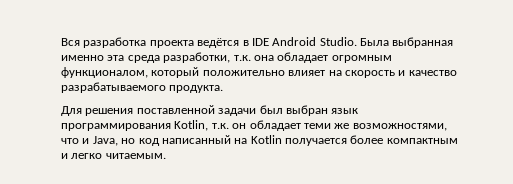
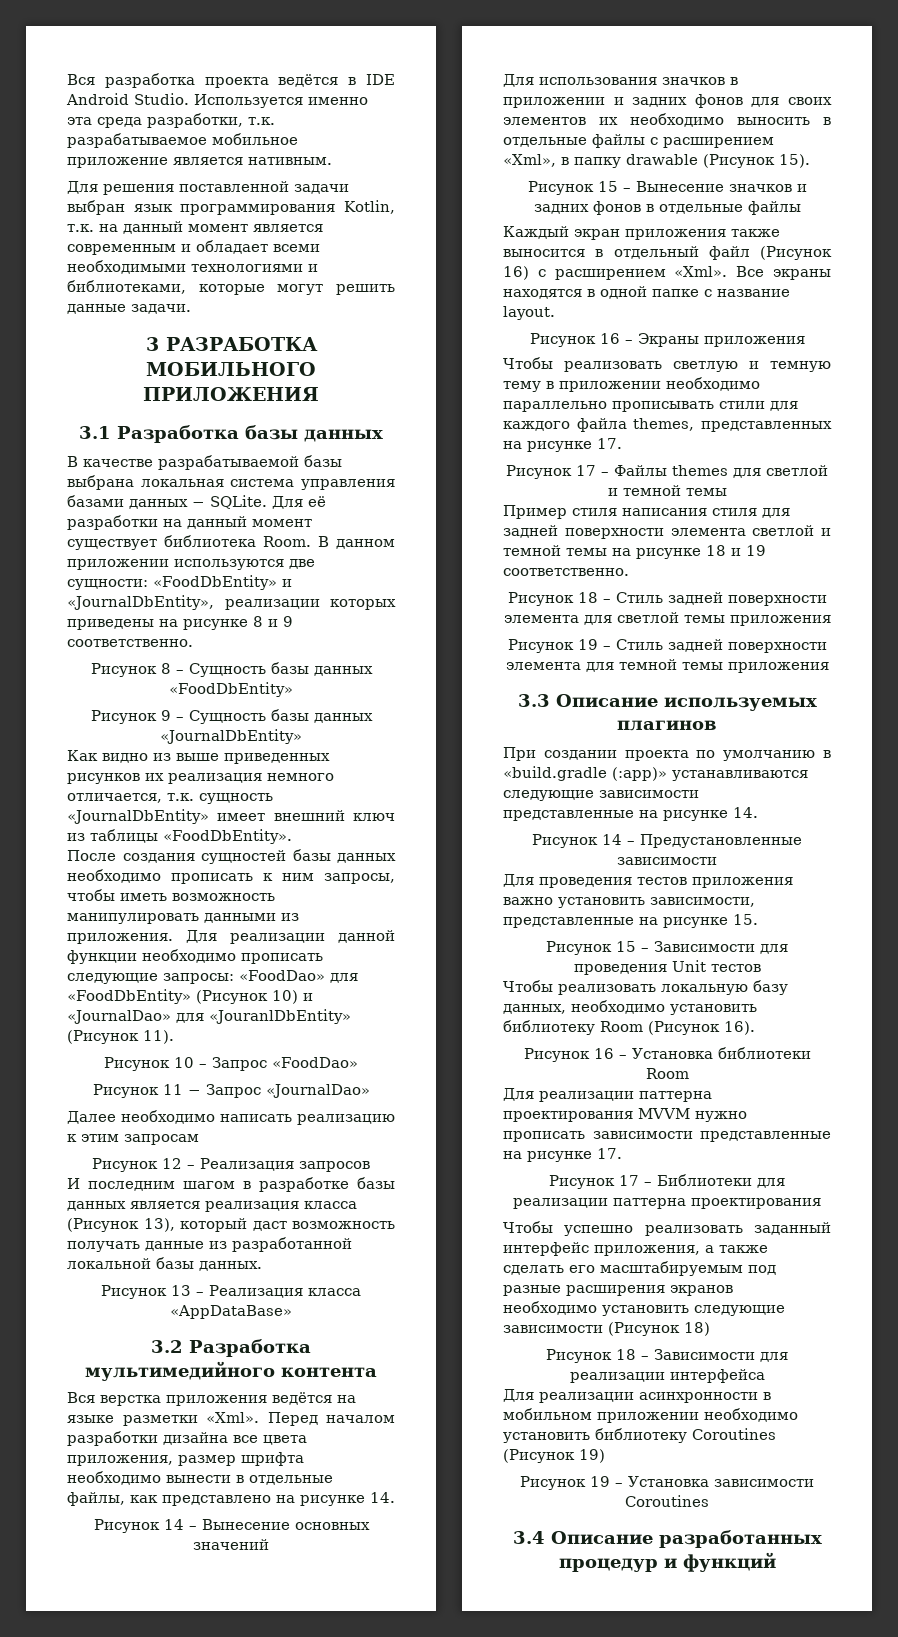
[360,37,454,48] Была выбранная -> [194,94,303,108] Используется
[253,52,392,63] [61,67,457,78] [61,82,224,93] она обладает огромным функционалом, который положительно влияет на скорость и качество разрабатываемого продукта. -> [67,133,298,148] [67,157,332,168] разрабатываемое мобильное приложение является нативным.
[259,105,283,114] был -> (349, 189) none
[232,120,447,131] [61,135,458,146] [61,153,166,159] он обладает теми же возможностями, что и Java, но код написанный на Kotlin получается более компактным и легко читаемым. -> [99,221,323,234] [67,240,320,255] [67,260,318,274] [67,280,395,295] [67,304,191,314] [145,337,318,351] [146,362,316,376] [143,387,319,401] [79,425,383,443] [67,455,342,470] [67,475,395,490] [67,495,326,509] [67,515,312,530] [67,535,395,550] [67,559,315,570] [67,575,292,590] [67,595,396,610] [67,616,293,630] [67,639,193,647] [90,662,373,677] [169,682,293,697] [90,709,373,724] [160,729,302,744] [67,750,330,764] [67,773,334,784] [67,793,273,804] [67,809,395,824] [67,829,292,844] [67,849,396,864] [67,869,395,884] [67,889,275,901] [67,913,299,924] [67,930,395,944] [67,949,323,964] [67,970,358,984] [67,989,313,1004] [67,1009,351,1024] [67,1030,174,1044] [104,1057,358,1071] [92,1084,370,1098] [67,1110,395,1125] [67,1134,199,1145] [92,1158,370,1172] [67,1177,395,1192] [67,1201,357,1212] [67,1218,395,1232] [67,1237,352,1252] [67,1257,262,1271] [101,1285,361,1299] [170,1305,292,1319] [151,1339,311,1357] [85,1361,377,1381] [67,1392,356,1406] [67,1412,395,1426] [67,1431,307,1446] [67,1452,304,1466] [67,1471,333,1485] [67,1492,395,1506] [93,1519,370,1533] [193,1539,269,1550] [503,74,738,87] [503,94,832,108] [503,113,831,127] [503,134,774,148] [503,154,810,168] [527,181,807,195] [533,201,801,215] [503,226,780,240] [503,246,832,260] [503,266,831,280] [503,286,790,299] [503,306,555,320] [529,333,805,347] [503,357,831,372] [503,377,760,392] [503,401,798,412] [503,418,832,432] [503,438,622,452] [506,465,828,479] [607,485,727,496] [503,505,790,519] [503,525,831,539] [503,545,766,559] [503,568,629,576] [507,592,827,606] [503,612,831,626] [507,639,827,653] [505,659,829,673] [517,694,817,711] [617,720,717,731] [503,747,831,761] [503,766,808,781] [503,790,699,801] [503,807,758,821] [532,834,802,848] [617,857,717,865] [503,874,793,888] [503,897,755,908] [503,914,758,928] [546,941,788,955] [573,960,761,975] [503,980,788,995] [503,1000,757,1015] [503,1020,755,1035] [523,1047,811,1062] [645,1068,689,1079] [503,1088,712,1102] [503,1108,747,1122] [503,1131,831,1142] [503,1148,622,1162] [549,1174,785,1189] [513,1198,821,1209] [503,1221,831,1236] [503,1242,768,1256] [503,1261,776,1276] [503,1285,733,1296] [503,1301,785,1316] [503,1322,710,1336] [546,1349,788,1363] [569,1369,765,1383] [503,1389,771,1403] [503,1408,798,1423] [503,1428,776,1443] [503,1449,605,1463] [520,1476,814,1490] [625,1495,709,1507] [512,1530,822,1548] [558,1552,776,1572] на данный момент является современным и обладает всеми необходимыми технологиями и библиотеками, которые могут решить данные задачи. // 3 РАЗРАБОТКА МОБИЛЬНОГО ПРИЛОЖЕНИЯ // 3.1 Разработка базы данных // В качестве разрабатываемой базы выбрана локальная система управления базами данных − SQLite. Для её разработки на данный момент существует библиотека Room. В данном приложении используются две сущности: «FoodDbEntity» и «JournalDbEntity», реализации которых приведены на рисунке 8 и 9 соответственно. // Рисунок 8 – Сущность базы данных «FoodDbEntity» // Рисунок 9 – Сущность базы данных «JournalDbEntity» // Как видно из выше приведенных рисунков их реализация немного отличается, т.к. сущность «JournalDbEntity» имеет внешний ключ из таблицы «FoodDbEntity». // После создания сущностей базы данных необходимо прописать к ним запросы, чтобы иметь возможность манипулировать данными из приложения. Для реализации данной функции необходимо прописать следующие запросы: «FoodDao» для «FoodDbEntity» (Рисунок 10) и «JournalDao» для «JouranlDbEntity» (Рисунок 11). // Рисунок 10 – Запрос «FoodDao» // Рисунок 11 − Запрос «JournalDao» // Далее необходимо написать реализацию к этим запросам // Рисунок 12 – Реализация запросов // И последним шагом в разработке базы данных является реализация класса (Рисунок 13), который даст возможность получать данные из разработанной локальной базы данных. // Рисунок 13 – Реализация класса «AppDataBase» // 3.2 Разработка мультимедийного контента // Вся верстка приложения ведётся на языке разметки «Xml». Перед началом разработки дизайна все цвета приложения, размер шрифта необходимо вынести в отдельные файлы, как представлено на рисунке 14. // Рисунок 14 – Вынесение основных значений // Для использования значков в приложении и задних фонов для своих элементов их необходимо выносить в отдельные файлы с расширением «Xml», в папку drawable (Рисунок 15). // Рисунок 15 – Вынесение значков и задних фонов в отдельные файлы // Каждый экран приложения также выносится в отдельный файл (Рисунок 16) с расширением «Xml». Все экраны находятся в одной папке с название layout. // Рисунок 16 – Экраны приложения // Чтобы реализовать светлую и темную тему в приложении необходимо параллельно прописывать стили для каждого файла themes, представленных на рисунке 17. // Рисунок 17 – Файлы themes для светлой и темной темы // Пример стиля написания стиля для задней поверхности элемента светлой и темной темы на рисунке 18 и 19 соответственно. // Рисунок 18 – Стиль задней поверхности элемента для светлой темы приложения // Рисунок 19 – Стиль задней поверхности элемента для темной темы приложения // 3.3 Описание используемых плагинов // При создании проекта по умолчанию в «build.gradle (:app)» устанавливаются следующие зависимости представленные на рисунке 14. // Рисунок 14 – Предустановленные зависимости // Для проведения тестов приложения важно установить зависимости, представленные на рисунке 15. // Рисунок 15 – Зависимости для проведения Unit тестов // Чтобы реализовать локальную базу данных, необходимо установить библиотеку Room (Рисунок 16). // Рисунок 16 – Установка библиотеки Room // Для реализации паттерна проектирования MVVM нужно прописать зависимости представленные на рисунке 17. // Рисунок 17 – Библиотеки для реализации паттерна проектирования // Чтобы успешно реализовать заданный интерфейс приложения, а также сделать его масштабируемым под разные расширения экранов необходимо установить следующие зависимости (Рисунок 18) // Рисунок 18 – Зависимости для реализации интерфейса // Для реализации асинхронности в мобильном приложении необходимо установить библиотеку Coroutines (Рисунок 19) // Рисунок 19 – Установка зависимости Coroutines // 3.4 Описание разработанных процедур и функций

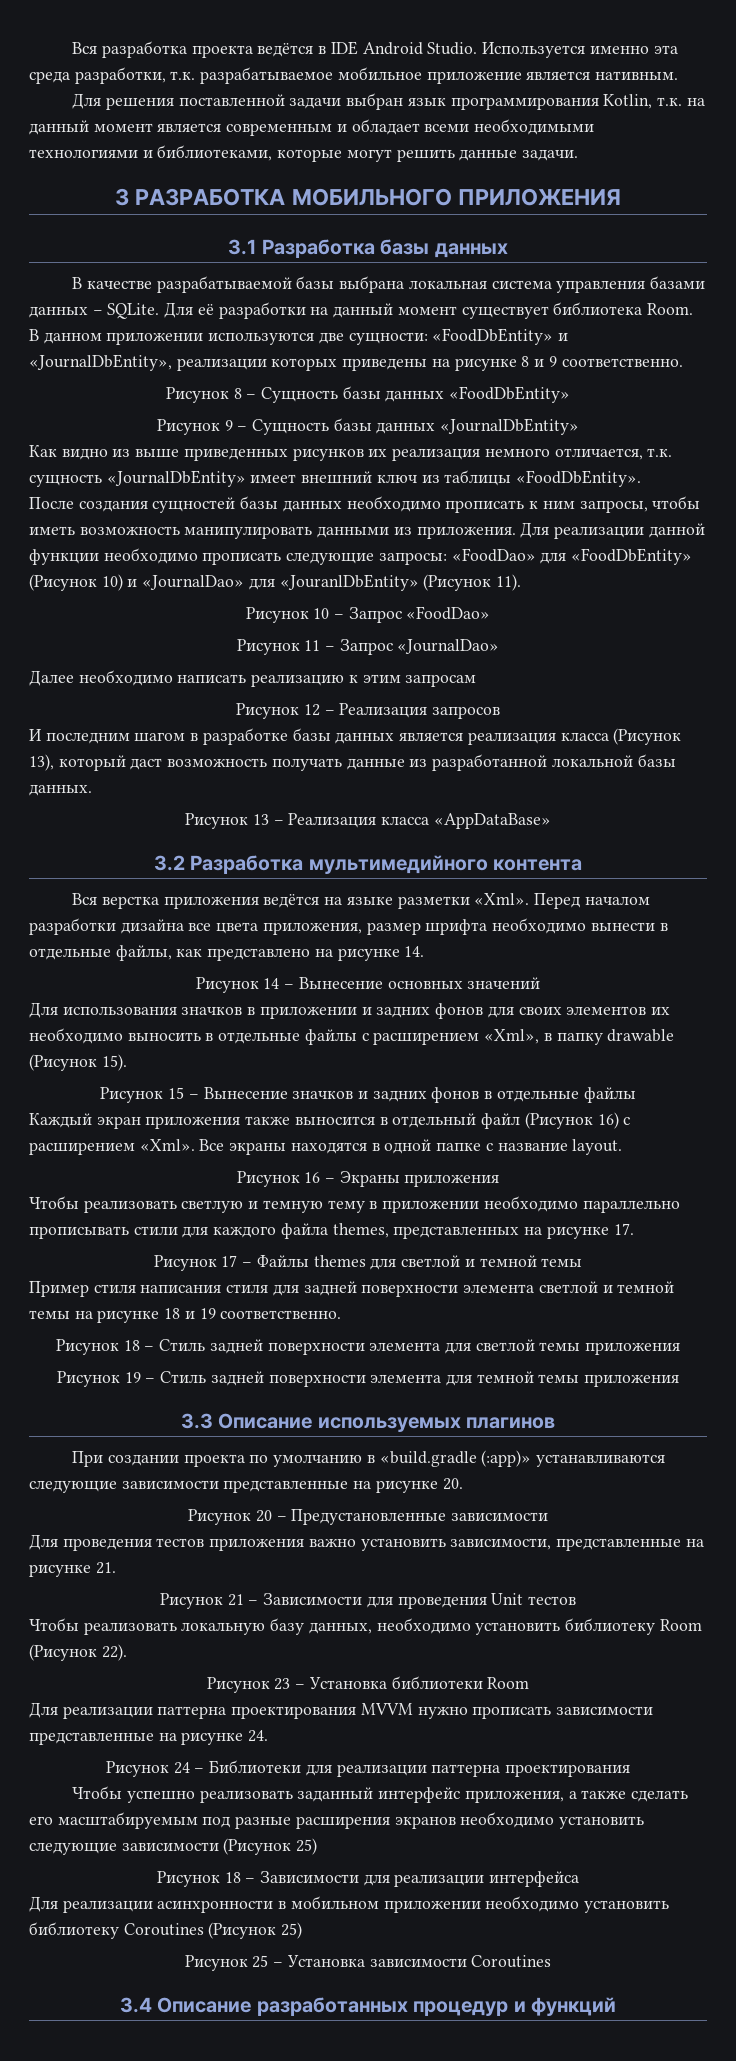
[733,807,758,818] [532,834,622,848] 14. // Рисунок 14 -> [442,1478,463,1490] [188,1509,272,1525] 20. // Рисунок 20
[733,914,758,925] [546,941,636,955] 15. // Рисунок 15 -> [95,1562,116,1574] [159,1593,244,1609] 21. // Рисунок 21
[724,1021,755,1035] [523,1048,614,1062] 16). // Рисунок 16 -> [101,1644,127,1661] [206,1677,291,1693] 22). // Рисунок 23
[597,1148,622,1159] [549,1175,639,1189] 17. // Рисунок 17 -> [248,1730,269,1742] [105,1761,190,1777] 24. // Рисунок 24
[684,1322,710,1336] 18) -> [296,1838,318,1855] 25)
[579,1449,605,1463] [520,1476,610,1490] 19) // Рисунок 19 -> [281,1922,303,1939] [184,1955,269,1971] 25) // Рисунок 25

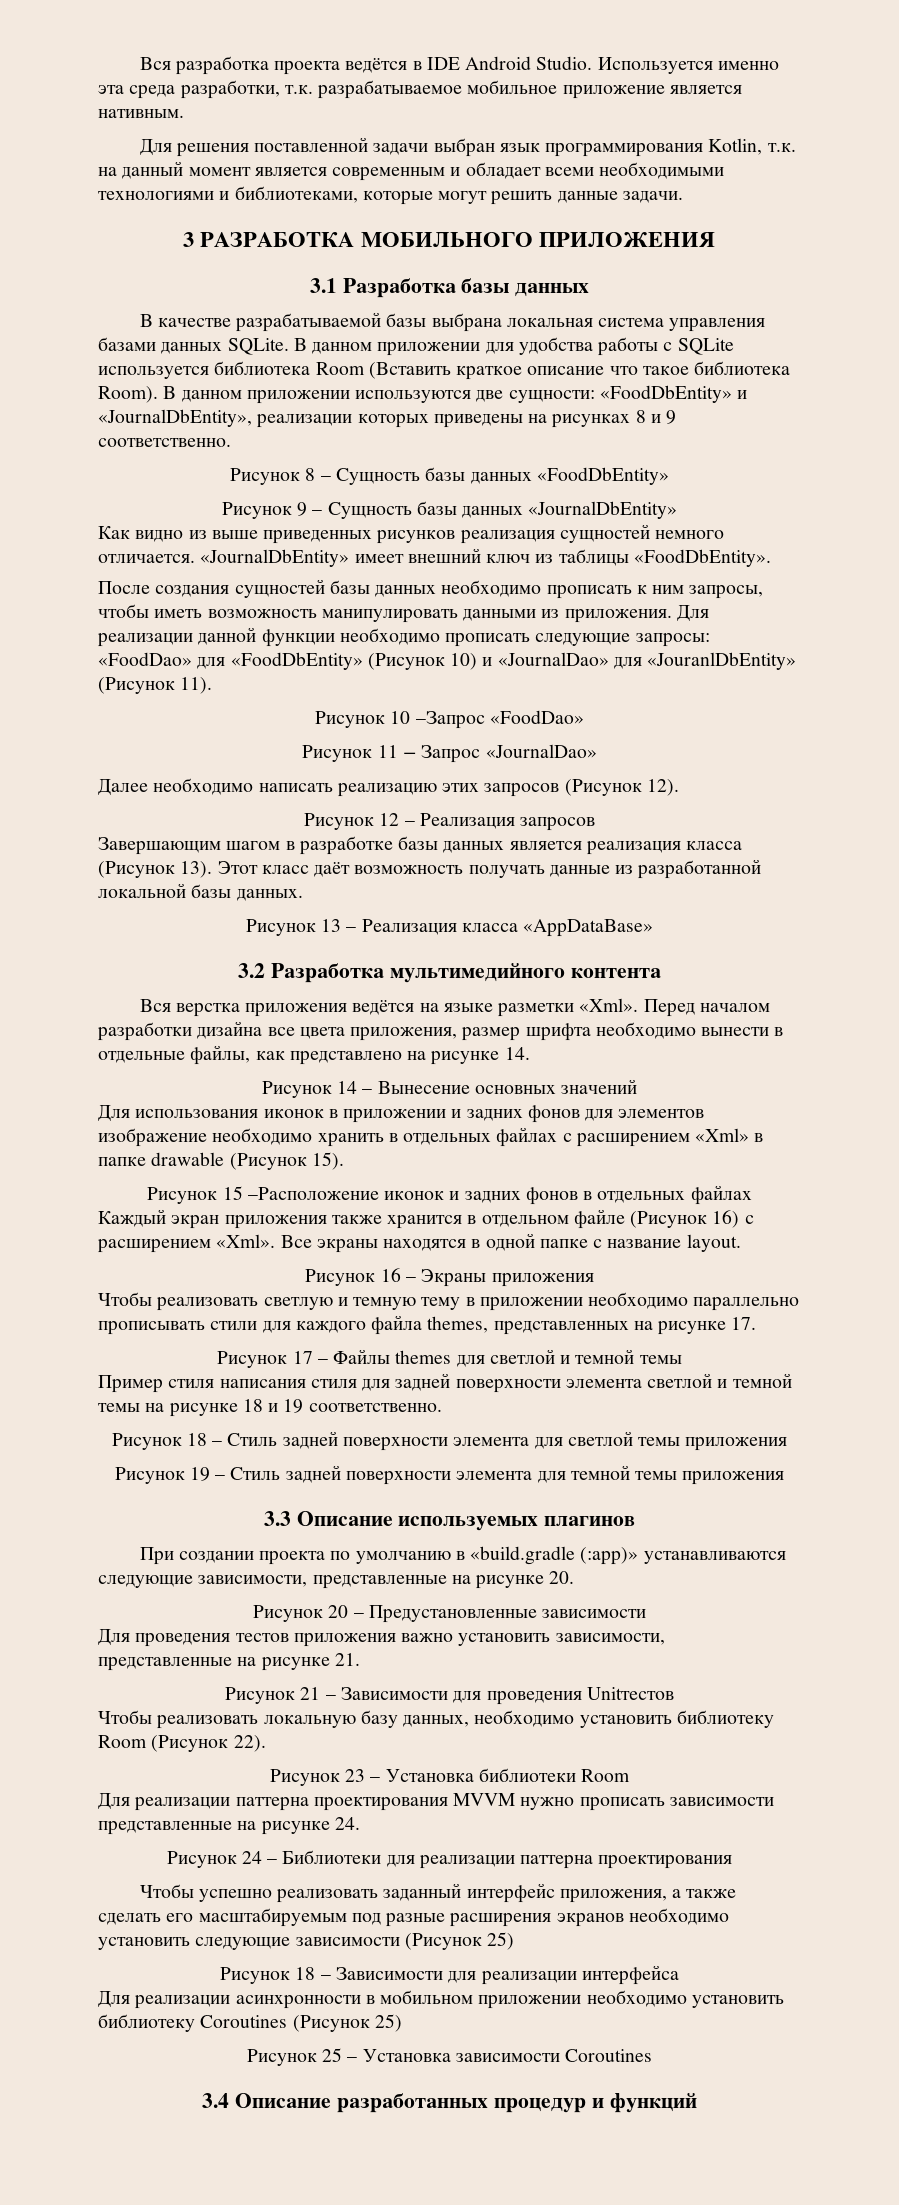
[92,302,693,319] − SQLite. Для её разработки на данный момент существует библиотека Room. -> [227,337,734,356] [98,361,791,380] [98,386,158,403] SQLite. В данном приложении для удобства работы с SQLite используется библиотека Room (Вставить краткое описание что такое библиотека Room).
[454,358,517,371] рисунке -> [551,414,631,428] рисунках
[368,448,673,461] [29,474,102,487] их реализация немного отличается, т.к. сущность -> [459,524,725,544] [98,554,195,563] реализация сущностей немного отличается.
[334,607,402,623] – Запрос -> [415,711,485,729] –Запрос
[348,674,477,687] к этим запросам -> [442,779,679,797] этих запросов (Рисунок 12).
[29,729,130,744] И последним -> [98,837,221,855] Завершающим
[29,754,163,771] 13), который даст -> [180,861,351,878] 13). Этот класс даёт
[181,1007,243,1015] значков -> [263,1109,324,1118] иконок
[518,1006,670,1015] [29,1028,603,1045] своих элементов их необходимо выносить в отдельные файлы с расширением «Xml», в папку -> [618,1109,705,1118] [98,1127,764,1147] [98,1157,146,1166] элементов изображение необходимо хранить в отдельных файлах с расширением «Xml» в папке
[188,1087,354,1099] – Вынесение значков -> [247,1187,445,1200] –Расположение иконок
[496,1087,636,1103] отдельные файлы -> [597,1185,752,1205] отдельных файлах
[294,1113,521,1129] выносится в отдельный файл -> [387,1209,625,1229] хранится в отдельном файле
[121,1480,219,1489] зависимости -> [198,1575,308,1587] зависимости,
[491,1593,577,1605] Unit тестов -> [586,1687,674,1700] Unitтестов

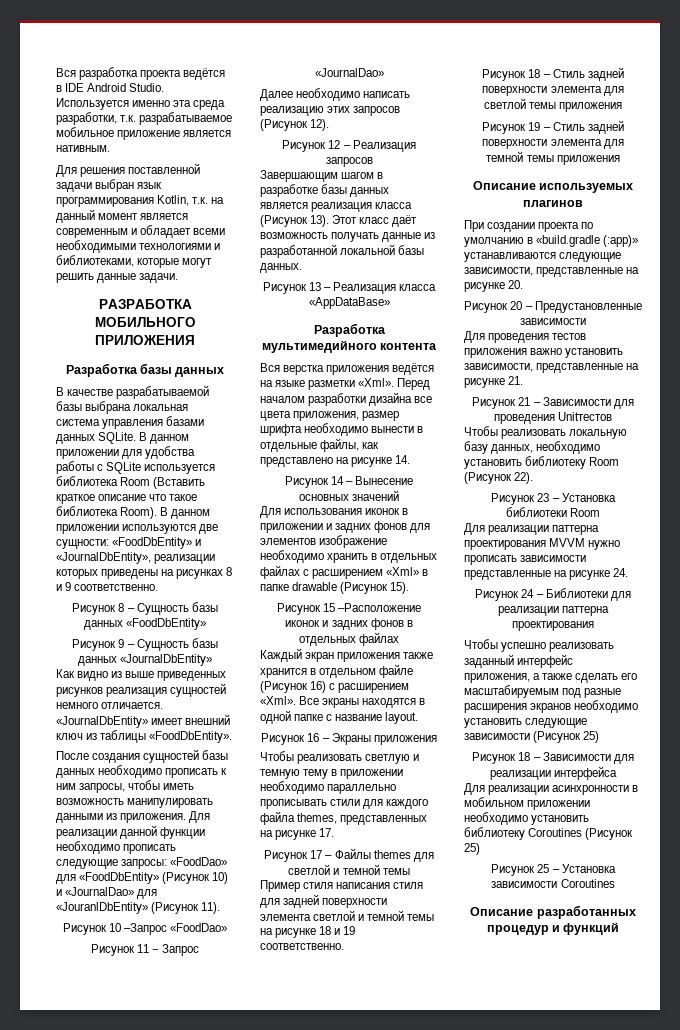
[183,232,195,247] 3 -> (179, 278) none
[309,278,337,293] 3.1 -> (195, 340) none
[238,963,266,978] 3.2 -> (390, 303) none
[263,1511,291,1526] 3.3 -> (620, 160) none
[202,2093,230,2108] 3.4 -> (615, 883) none

